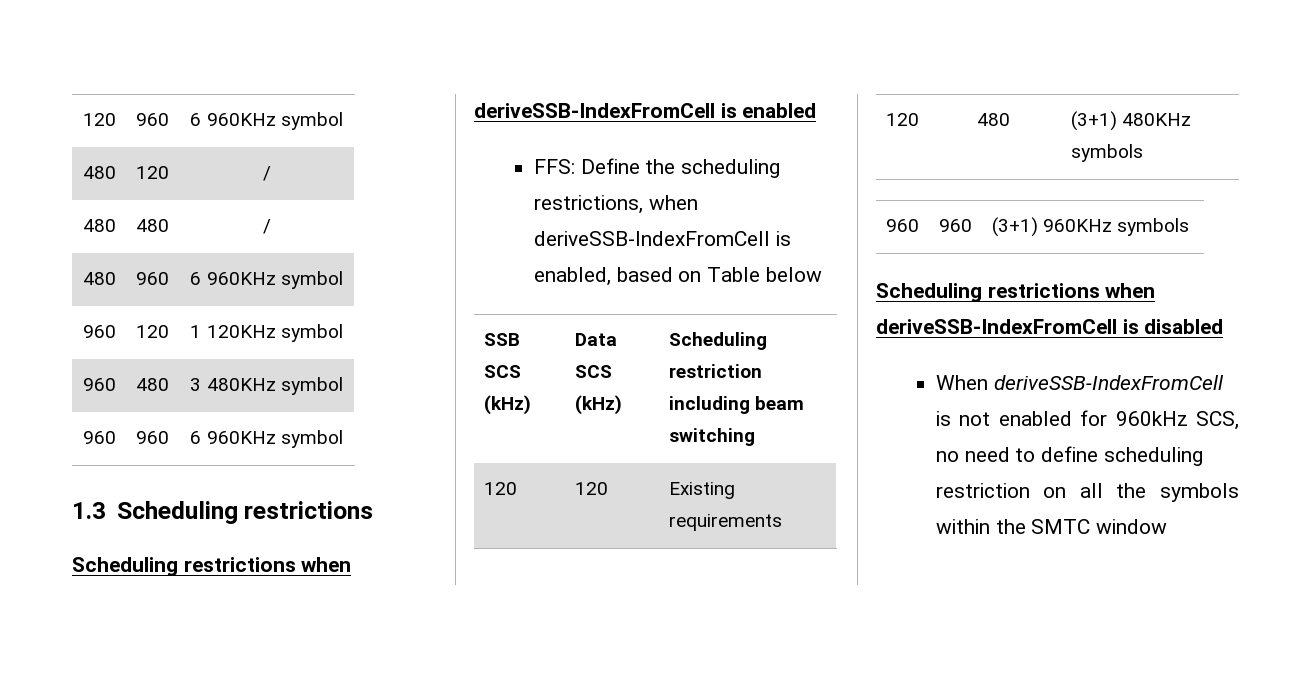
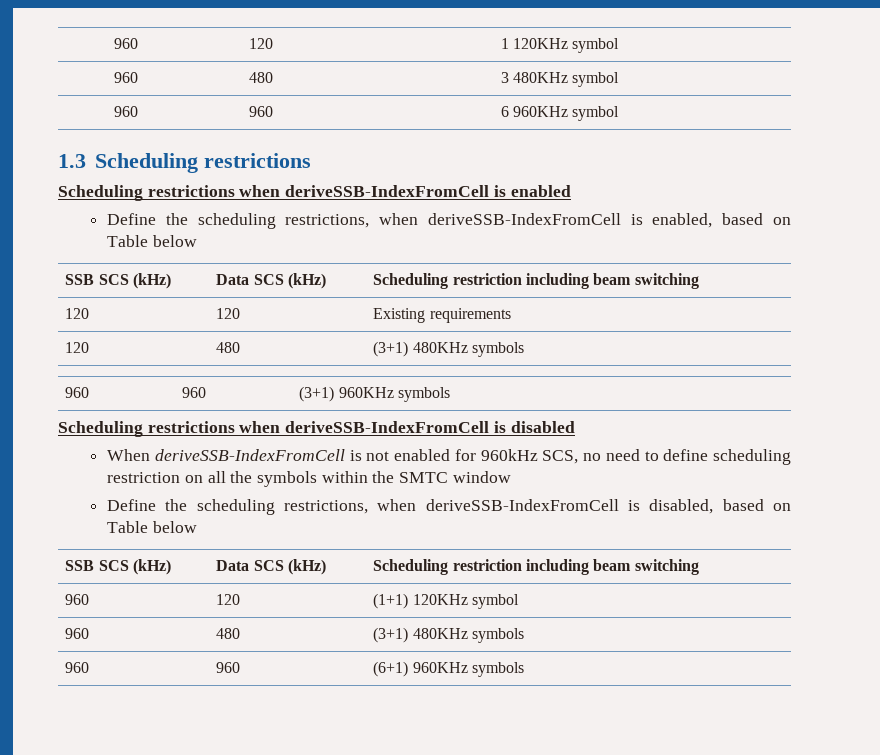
[82,113,116,126] [135,113,169,126] [190,112,343,130] [82,166,116,179] [135,166,169,179] [262,166,271,181] [82,219,116,232] [135,219,169,232] [262,219,271,234] [82,272,116,285] [135,272,169,285] [190,271,343,289] 120 | 960 | 6 960KHz symbol // 480 | 120 | / // 480 | 480 | / // 480 | 960 | 6 960KHz symbol // -> (114, 43) none
[533,159,575,174] FFS: -> (571, 191) none
(1167, 526) none -> [107,499,791,515] [107,521,197,533] [65,559,172,575] [216,559,327,575] [373,559,699,575] [65,594,90,605] [216,594,241,605] [373,593,520,609] [65,628,90,639] [216,628,241,639] [373,627,525,643] [65,662,90,673] [216,662,241,673] [373,661,525,677] // Define the scheduling restrictions, when deriveSSB-IndexFromCell is disabled, based on Table below // SSB SCS (kHz) | Data SCS (kHz) | Scheduling restriction including beam switching // 960 | 120 | (1+1) 120KHz symbol // 960 | 480 | (3+1) 480KHz symbols // 960 | 960 | (6+1) 960KHz symbols

